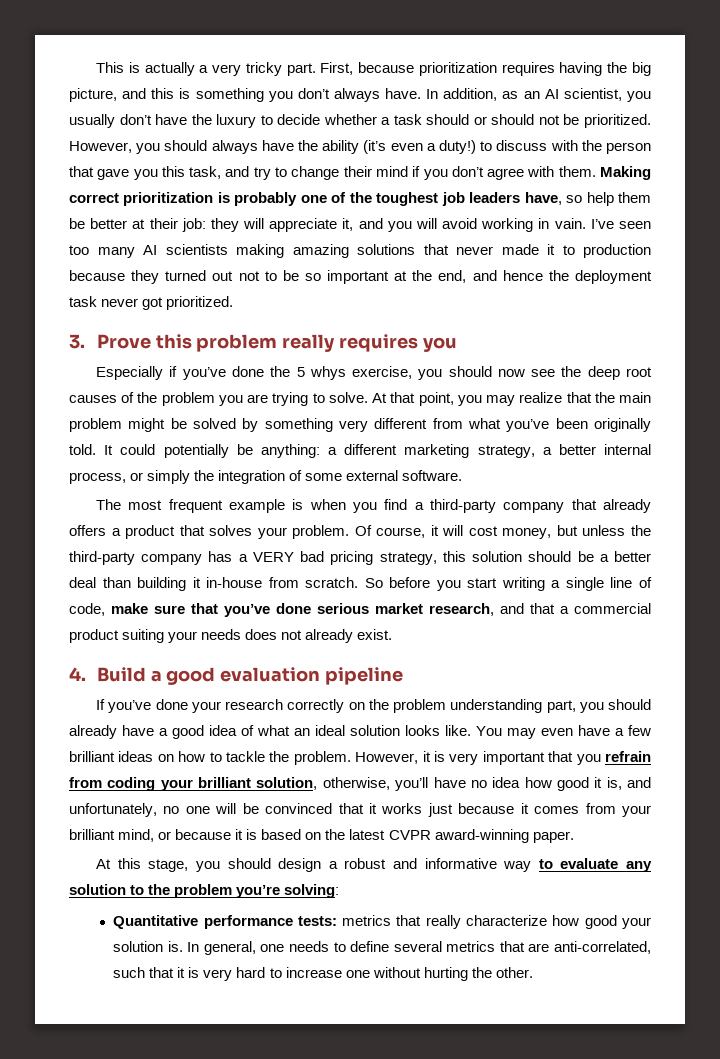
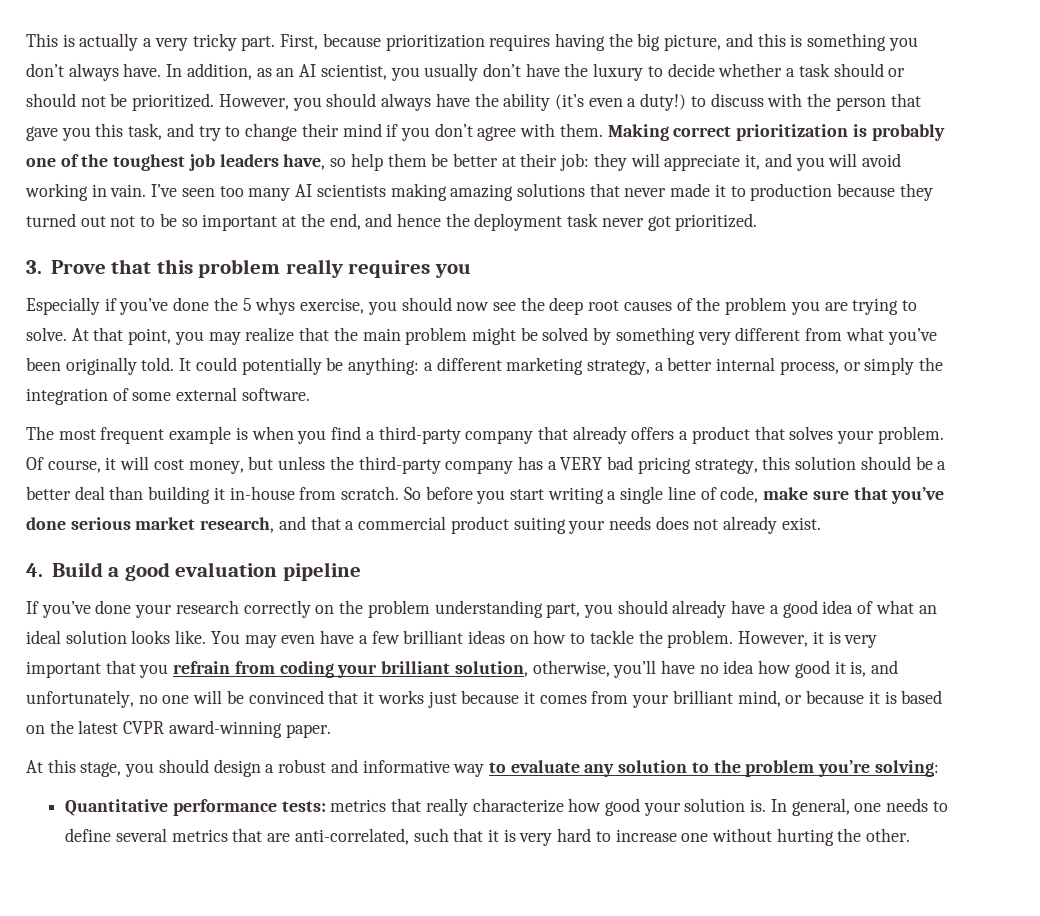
(151, 341) none -> [111,259,152,274] that

